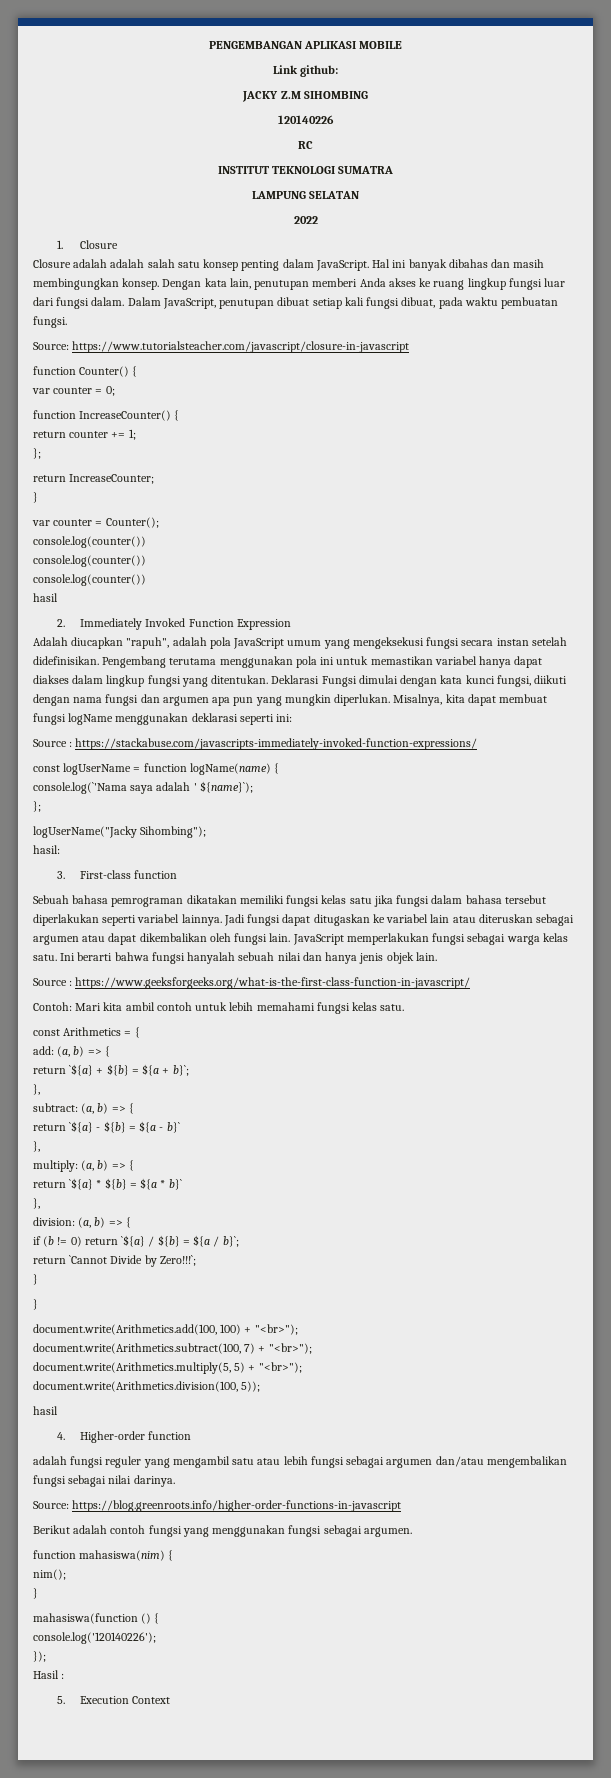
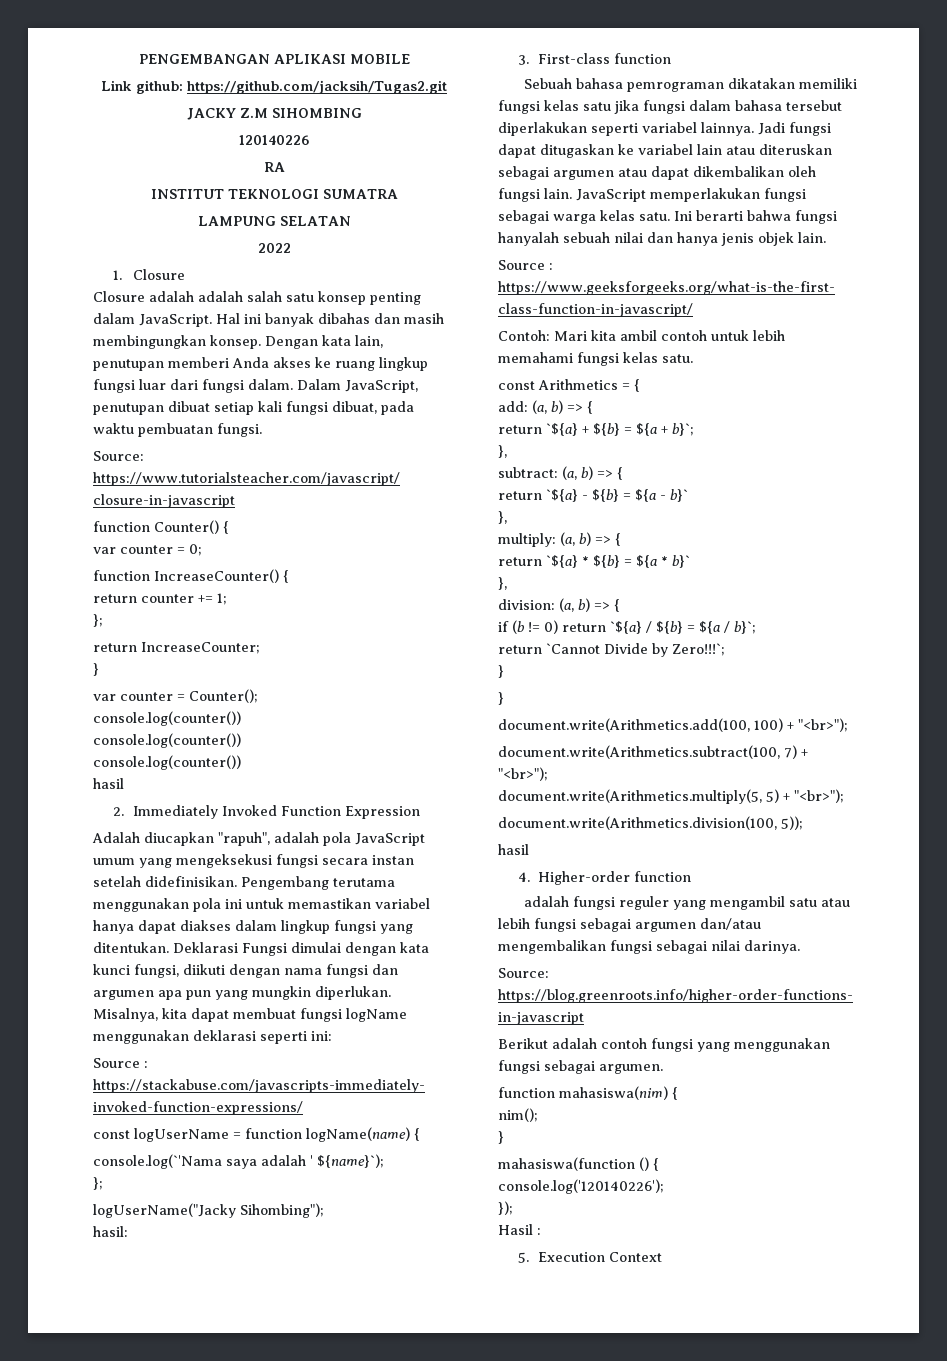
(339, 71) none -> [187,80,448,94] https://github.com/jacksih/Tugas2.git
[298,141,313,149] RC -> [263,162,285,172] RA

